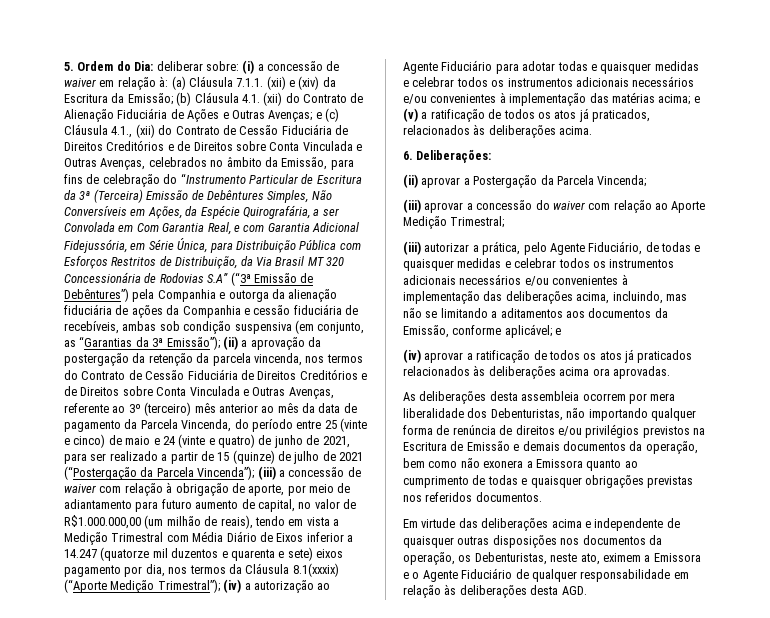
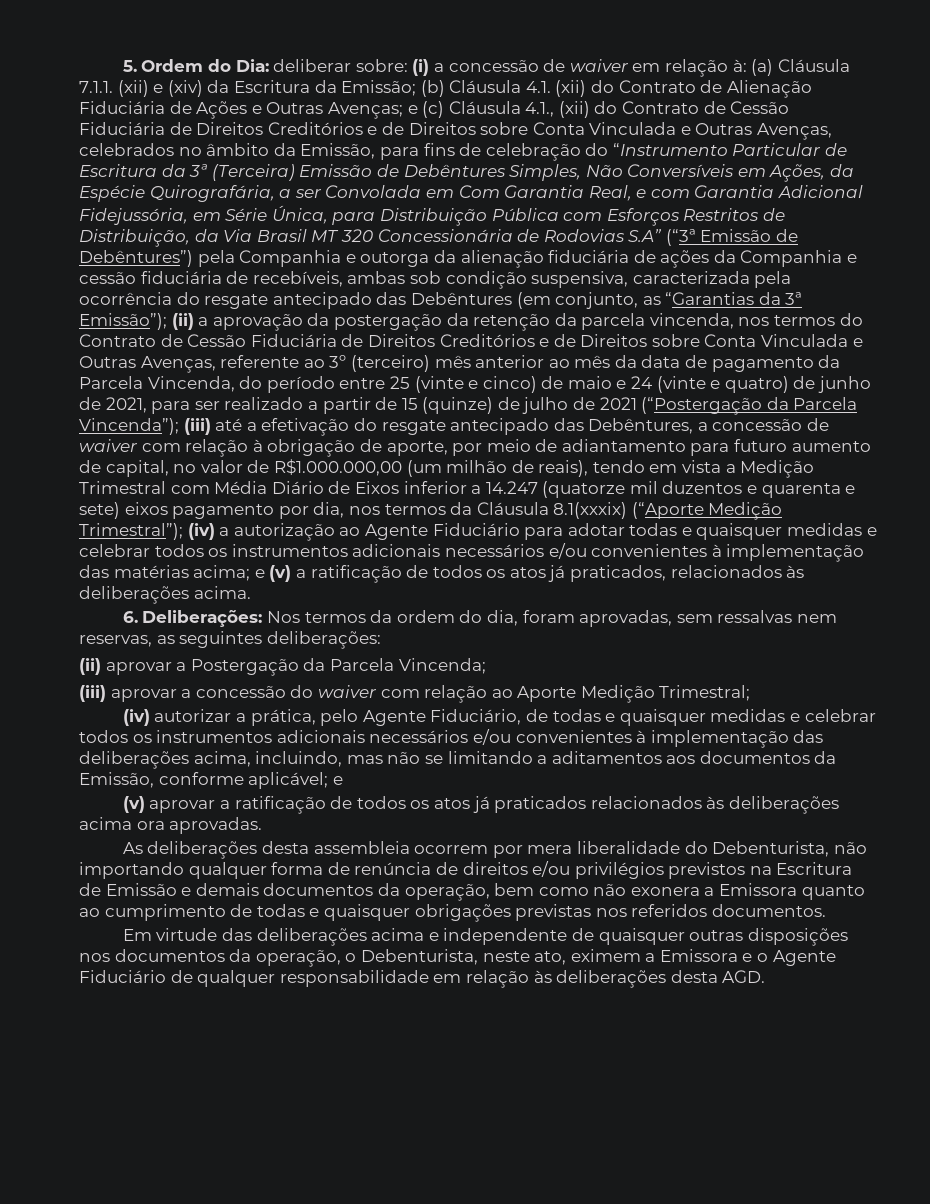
[234,322,292,334] suspensiva -> [531,271,792,288] [79,292,512,309] suspensiva, caracterizada pela ocorrência do resgate antecipado das Debêntures
(276, 473) none -> [215,418,694,436] até a efetivação do resgate antecipado das Debêntures,
(492, 156) none -> [267,610,837,627] [79,631,381,649] Nos termos da ordem do dia, foram aprovadas, sem ressalvas nem reservas, as seguintes deliberações:
[403,241,421,255] (iii) -> [122,709,150,726] (iv)
[403,349,421,363] (iv) -> [122,796,145,813] (v)
[467,408,563,421] dos Debenturistas, -> [684,841,830,857] do Debenturista,
[458,552,547,565] os Debenturistas, -> [345,949,478,965] o Debenturista,

